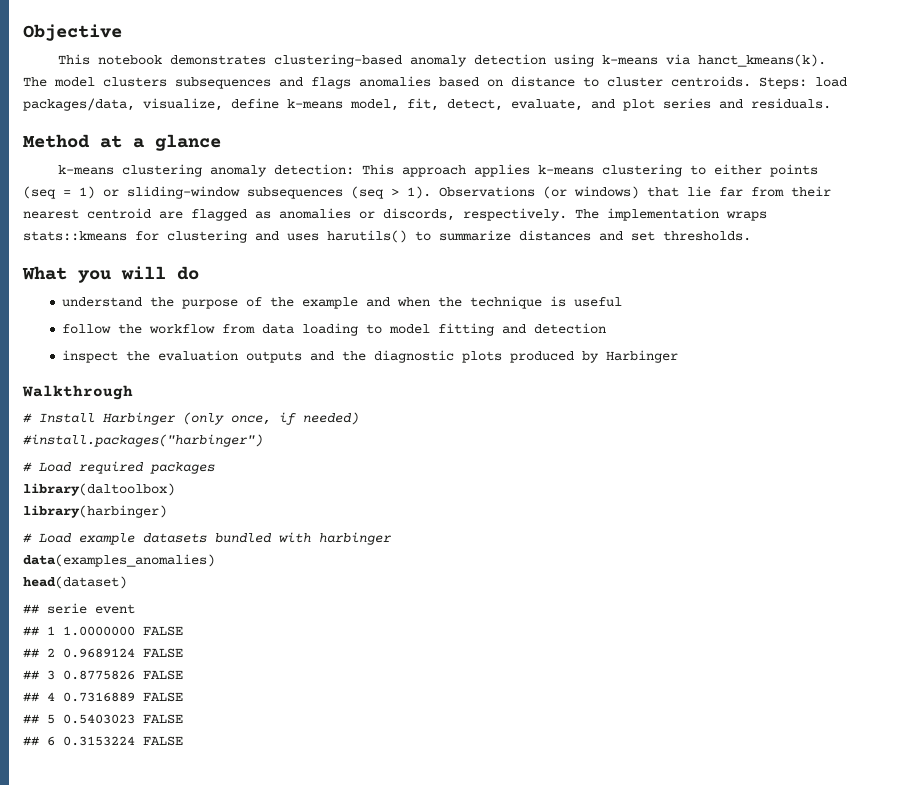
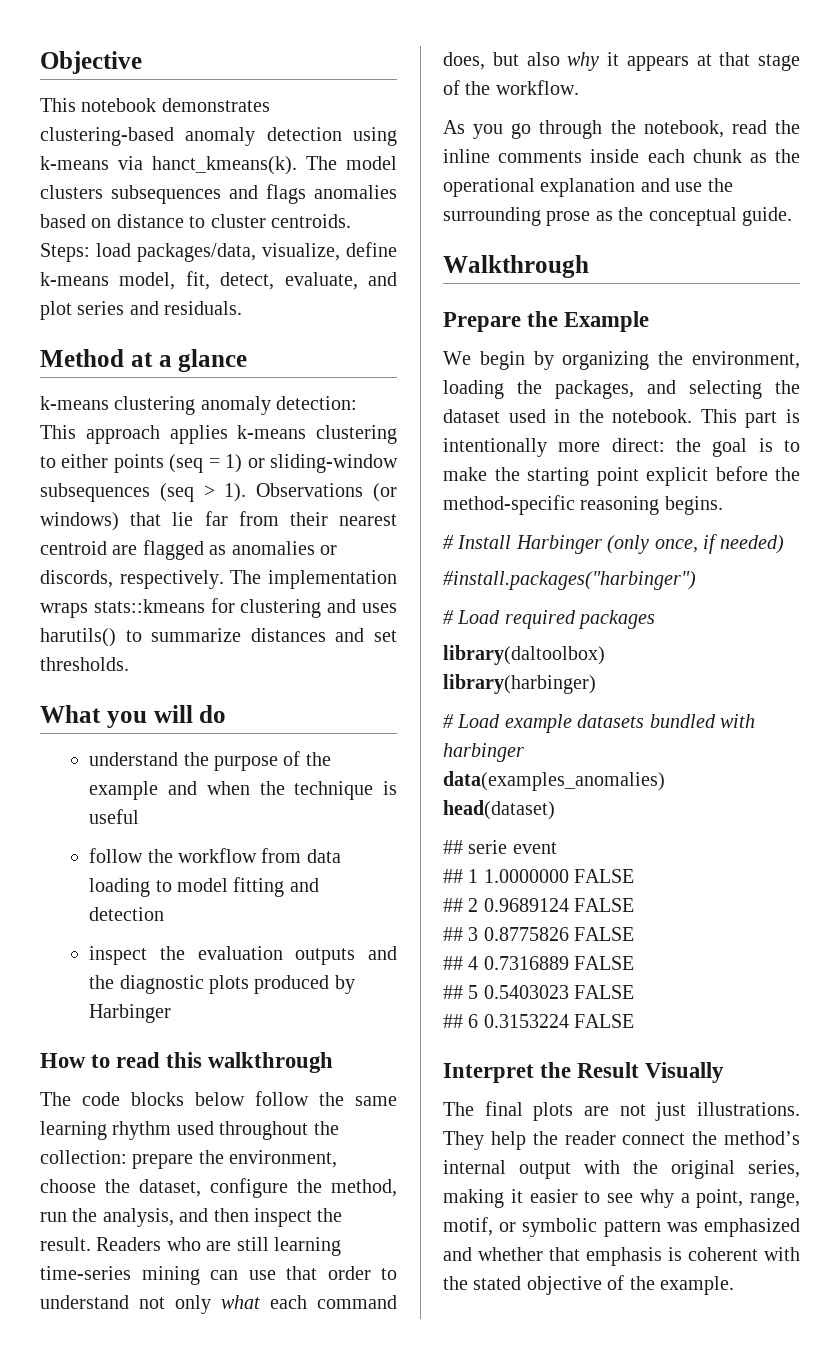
[22,385,133,400] Walkthrough -> [40,1052,334,1073] [40,1091,397,1106] [40,1121,339,1140] [40,1150,338,1169] [40,1178,397,1198] [40,1208,343,1227] [40,1237,341,1256] [40,1266,397,1285] [40,1295,397,1314] [443,52,800,71] [443,80,579,95] [443,120,800,139] [443,149,801,163] [443,178,733,197] [443,207,792,226] [443,255,589,278] [443,311,650,332] [443,351,800,370] [443,380,800,399] [443,409,800,428] [443,438,800,457] [443,466,800,486] [443,495,723,515] How to read this walkthrough // The code blocks below follow the same learning rhythm used throughout the collection: prepare the environment, choose the dataset, configure the method, run the analysis, and then inspect the result. Readers who are still learning time-series mining can use that order to understand not only what each command does, but also why it appears at that stage of the workflow. // As you go through the notebook, read the inline comments inside each chunk as the operational explanation and use the surrounding prose as the conceptual guide. // Walkthrough // Prepare the Example // We begin by organizing the environment, loading the packages, and selecting the dataset used in the notebook. This part is intentionally more direct: the goal is to make the starting point explicit before the method-specific reasoning begins.
(183, 741) none -> [443,1062,725,1083] [443,1101,800,1121] [443,1131,800,1150] [443,1160,800,1179] [443,1189,800,1208] [443,1217,800,1237] [443,1247,800,1266] [443,1275,734,1295] // Interpret the Result Visually // The final plots are not just illustrations. They help the reader connect the method’s internal output with the original series, making it easier to see why a point, range, motif, or symbolic pattern was emphasized and whether that emphasis is coherent with the stated objective of the example.

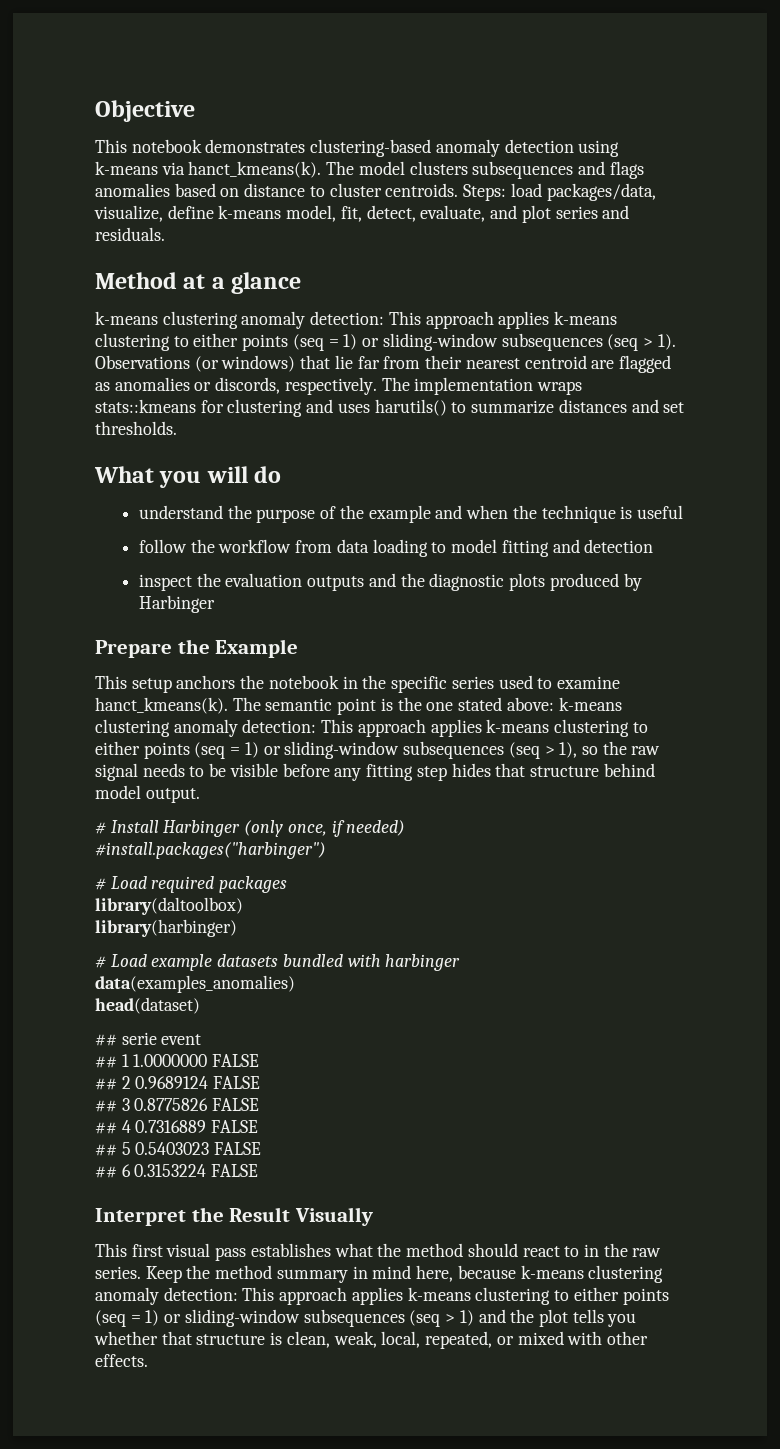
[40,1052,334,1073] [40,1091,397,1106] [40,1121,339,1140] [40,1150,338,1169] [40,1178,397,1198] [40,1208,343,1227] [40,1237,341,1256] [40,1266,397,1285] [40,1295,397,1314] [443,52,800,71] [443,80,579,95] [443,120,800,139] [443,149,801,163] [443,178,733,197] [443,207,792,226] [443,255,589,278] [443,311,650,332] [443,351,800,370] [443,380,800,399] [443,409,800,428] [443,438,800,457] [443,466,800,486] [443,495,723,515] How to read this walkthrough // The code blocks below follow the same learning rhythm used throughout the collection: prepare the environment, choose the dataset, configure the method, run the analysis, and then inspect the result. Readers who are still learning time-series mining can use that order to understand not only what each command does, but also why it appears at that stage of the workflow. // As you go through the notebook, read the inline comments inside each chunk as the operational explanation and use the surrounding prose as the conceptual guide. // Walkthrough // Prepare the Example // We begin by organizing the environment, loading the packages, and selecting the dataset used in the notebook. This part is intentionally more direct: the goal is to make the starting point explicit before the method-specific reasoning begins. -> [95,639,299,658] [95,675,620,693] [95,697,622,715] [95,719,648,737] [95,741,661,759] [95,763,655,781] [95,785,200,803] Prepare the Example // This setup anchors the notebook in the specific series used to examine hanct_kmeans(k). The semantic point is the one stated above: k-means clustering anomaly detection: This approach applies k-means clustering to either points (seq = 1) or sliding-window subsequences (seq > 1), so the raw signal needs to be visible before any fitting step hides that structure behind model output.
[443,1101,800,1121] [443,1131,800,1150] [443,1160,800,1179] [443,1189,800,1208] [443,1217,800,1237] [443,1247,800,1266] [443,1275,734,1295] The final plots are not just illustrations. They help the reader connect the method’s internal output with the original series, making it easier to see why a point, range, motif, or symbolic pattern was emphasized and whether that emphasis is coherent with the stated objective of the example. -> [95,1243,662,1261] [95,1265,664,1283] [95,1287,669,1305] [95,1309,637,1327] [94,1331,648,1349] [95,1354,148,1367] This first visual pass establishes what the method should react to in the raw series. Keep the method summary in mind here, because k-means clustering anomaly detection: This approach applies k-means clustering to either points (seq = 1) or sliding-window subsequences (seq > 1) and the plot tells you whether that structure is clean, weak, local, repeated, or mixed with other effects.

